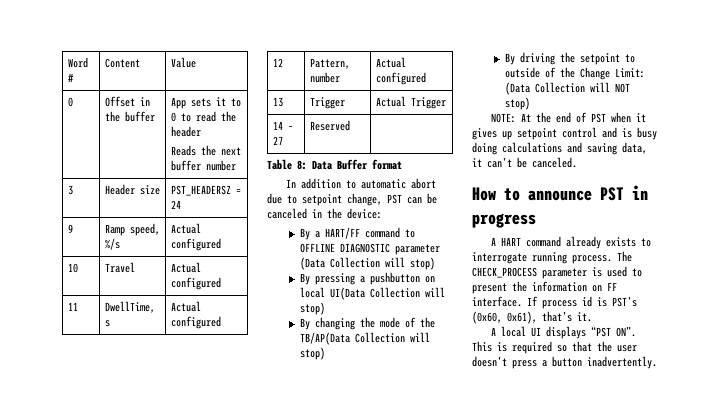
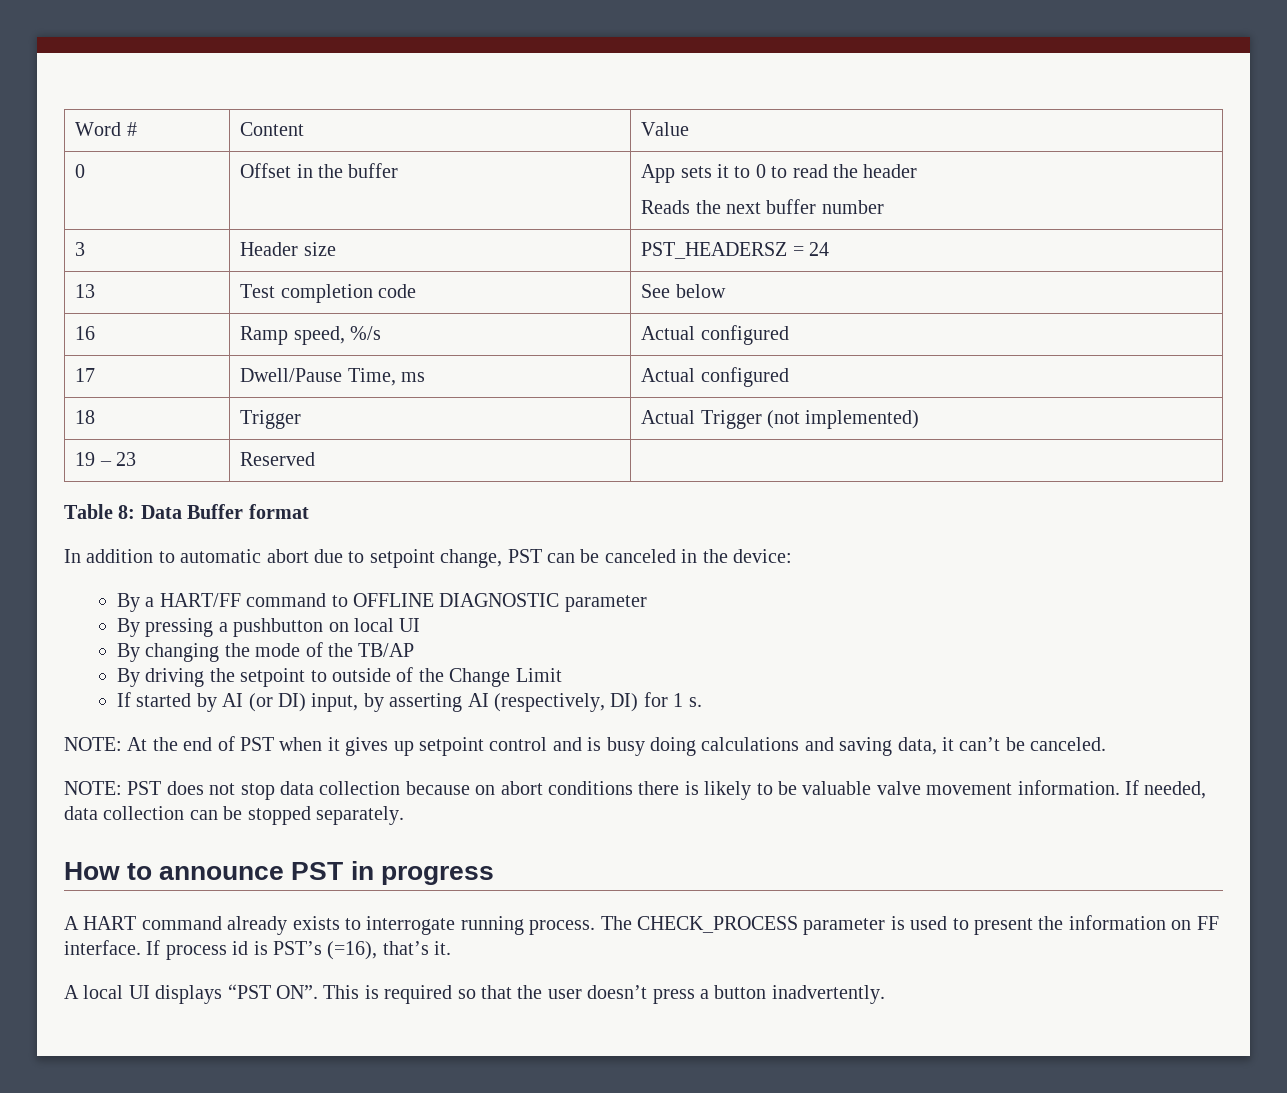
[67,224,73,233] 9 -> [75,284,96,298] [240,284,416,303] [641,284,726,298] [75,326,96,340] 13 | Test completion code | See below // 16
[67,263,78,273] [104,262,135,273] [170,262,201,273] [170,277,221,290] [67,302,78,311] [104,301,155,313] [104,320,110,327] [170,301,201,312] [170,316,221,329] [272,58,283,67] [309,58,350,69] [309,72,340,83] [375,57,406,68] [375,72,426,85] [272,97,283,107] [309,97,345,109] [375,96,446,109] [272,121,293,130] [272,136,283,145] 10 | Travel | Actual configured // 11 | DwellTime, s | Actual configured // 12 | Pattern, number | Actual configured // 13 | Trigger | Actual Trigger // 14 – 27 -> [75,368,96,382] [240,368,425,386] [641,367,789,387] [75,410,96,424] [240,410,302,429] [641,410,920,429] [75,452,136,466] 17 | Dwell/Pause Time, ms | Actual configured // 18 | Trigger | Actual Trigger (not implemented) // 19 – 23
[299,257,435,270] (Data Collection will stop) -> (647, 603) none
[329,287,445,300] [299,302,325,315] UI(Data Collection will stop) -> [399,618,421,632] UI
[299,332,430,345] [299,347,325,360] TB/AP(Data Collection will stop) -> [358,643,415,657] TB/AP
[614,68,645,78] [504,82,630,95] [504,97,530,110] Limit: (Data Collection will NOT stop) -> [515,668,562,682] [116,692,702,712] Limit // If started by AI (or DI) input, by asserting AI (respectively, DI) for 1 s.
(577, 162) none -> [64,780,1207,800] [64,806,404,825] // NOTE: PST does not stop data collection because on abort conditions there is likely to be valuable valve movement information. If needed, data collection can be stopped separately.
[472,311,537,324] (0x60, 0x61), -> [327,941,378,960] (=16),

